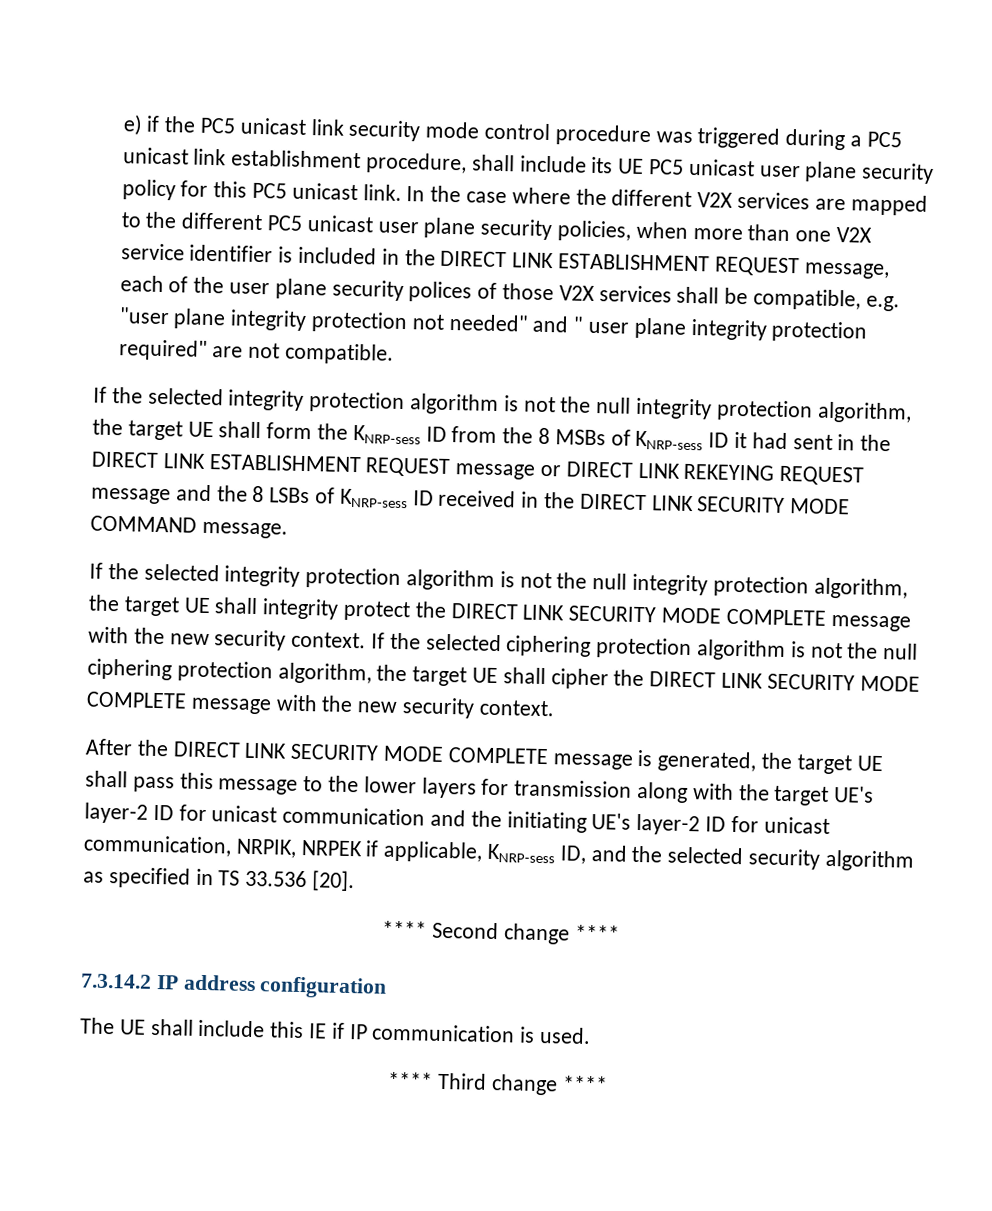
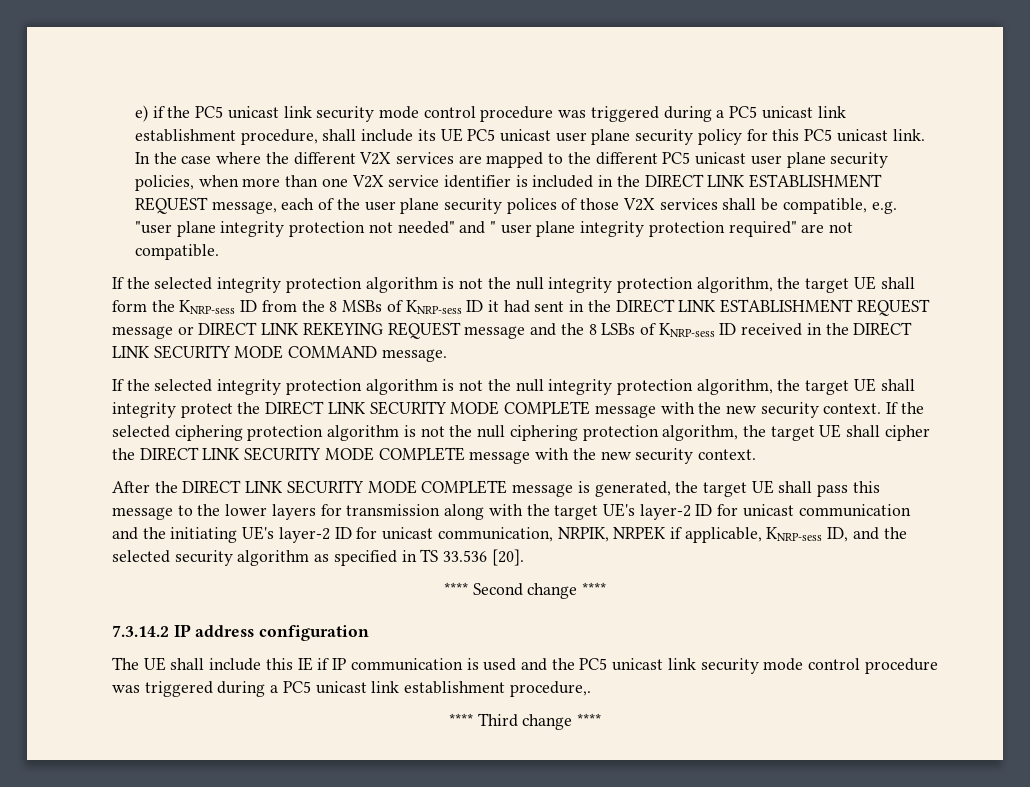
[539,1027,592,1045] used. -> [483,658,938,674] [112,681,591,697] used and the PC5 unicast link security mode control procedure was triggered during a PC5 unicast link establishment procedure,.

